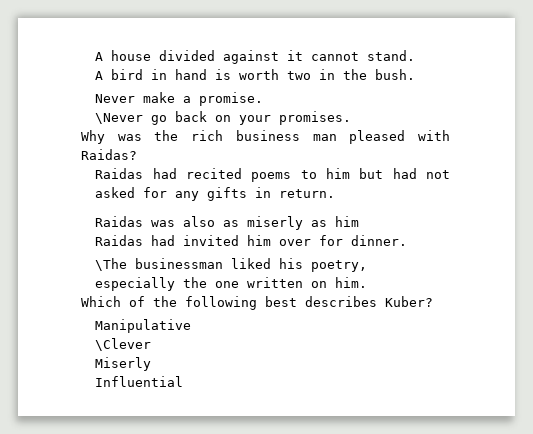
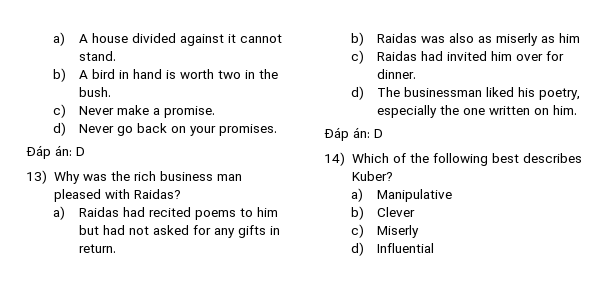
(95, 56) none -> [52,32,65,46] a)
(416, 55) none -> [52,68,66,82] b)
(416, 74) none -> [52,104,66,118] c)
[95,113,144,124] \Never -> [52,122,115,136] d) Never
(352, 118) none -> [26,145,85,159] [26,170,47,184] Đáp án: D // 13)
(137, 154) none -> [52,206,65,220] a)
(336, 193) none -> [350,32,364,46] b)
(360, 221) none -> [350,50,364,64] c)
[95,258,128,271] \The -> [350,86,401,100] d) The
(368, 282) none -> [324,127,383,141] [324,152,345,166] Đáp án: D // 14)
(433, 301) none -> [350,188,363,202] a)
[95,338,152,351] \Clever // -> [350,206,416,220] [350,224,364,238] b) Clever // c)
(152, 364) none -> [350,242,364,256] d)

